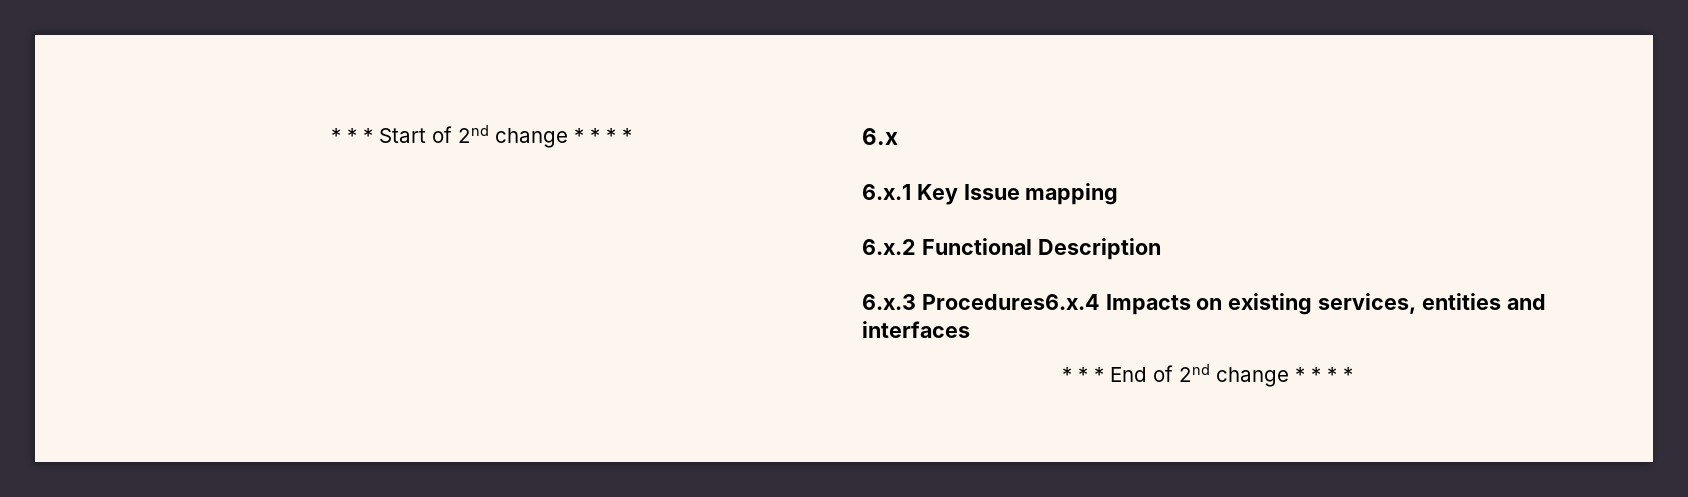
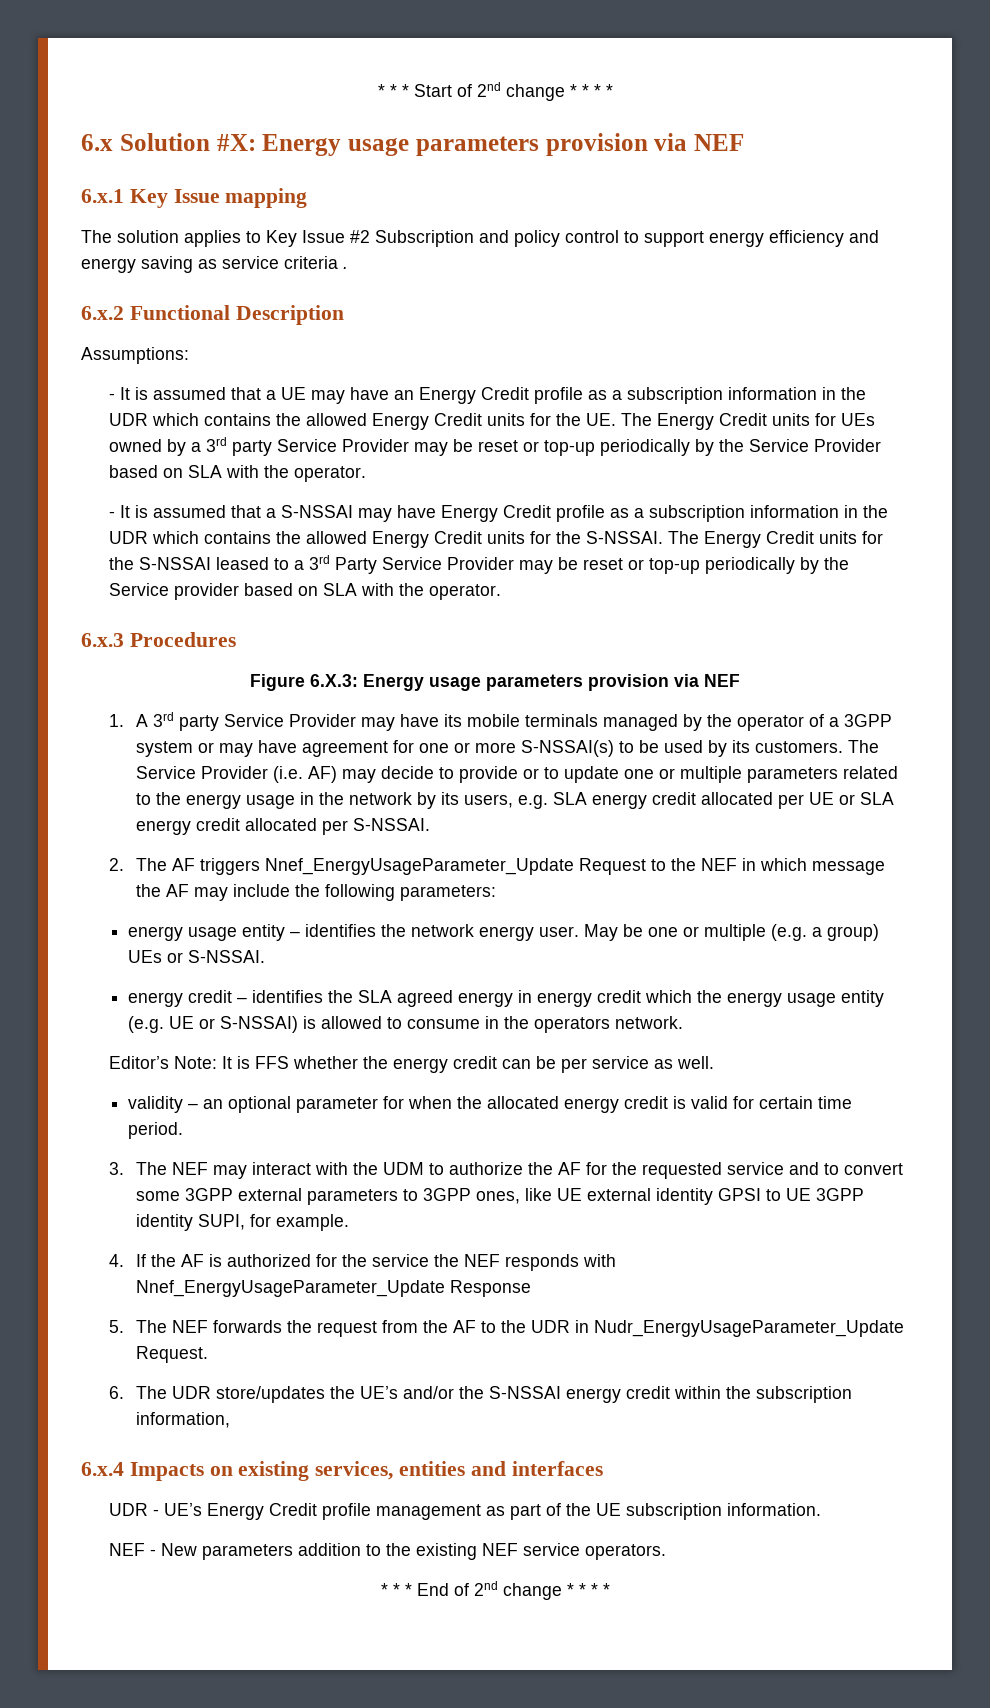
[862,183,1119,205] [862,238,1161,260] [862,294,1100,310] // 6.x.1 Key Issue mapping // 6.x.2 Functional Description // 6.x.3 Procedures6.x.4 -> [119,133,744,156] [81,188,308,208] [81,230,879,247] [81,256,348,273] [81,305,344,325] [81,347,189,364] [108,387,866,404] [108,413,875,430] [108,437,881,456] [108,465,366,482] [108,505,888,522] [108,531,883,548] [108,555,849,574] [108,583,501,600] [81,632,236,647] [250,674,740,691] [108,712,893,731] [136,740,880,757] [136,766,899,783] [136,792,895,809] [136,818,431,835] [108,858,886,875] [136,884,497,901] [127,924,879,941] [127,950,265,963] [127,990,884,1007] [127,1016,683,1033] [108,1056,714,1073] [127,1096,852,1113] [127,1122,183,1139] [108,1162,904,1179] [136,1188,865,1205] [136,1214,350,1231] [108,1254,617,1271] [136,1280,532,1297] [108,1320,905,1337] [136,1346,209,1363] [108,1386,853,1403] [136,1412,231,1428] [81,1462,124,1476] Solution #X: Energy usage parameters provision via NEF // 6.x.1 Key Issue mapping // The solution applies to Key Issue #2 Subscription and policy control to support energy efficiency and energy saving as service criteria . // 6.x.2 Functional Description // Assumptions: // - It is assumed that a UE may have an Energy Credit profile as a subscription information in the UDR which contains the allowed Energy Credit units for the UE. The Energy Credit units for UEs owned by a 3rd party Service Provider may be reset or top-up periodically by the Service Provider based on SLA with the operator. // - It is assumed that a S-NSSAI may have Energy Credit profile as a subscription information in the UDR which contains the allowed Energy Credit units for the S-NSSAI. The Energy Credit units for the S-NSSAI leased to a 3rd Party Service Provider may be reset or top-up periodically by the Service provider based on SLA with the operator. // 6.x.3 Procedures // Figure 6.X.3: Energy usage parameters provision via NEF // 1. A 3rd party Service Provider may have its mobile terminals managed by the operator of a 3GPP system or may have agreement for one or more S-NSSAI(s) to be used by its customers. The Service Provider (i.e. AF) may decide to provide or to update one or multiple parameters related to the energy usage in the network by its users, e.g. SLA energy credit allocated per UE or SLA energy credit allocated per S-NSSAI. // 2. The AF triggers Nnef_EnergyUsageParameter_Update Request to the NEF in which message the AF may include the following parameters: // energy usage entity – identifies the network energy user. May be one or multiple (e.g. a group) UEs or S-NSSAI. // energy credit – identifies the SLA agreed energy in energy credit which the energy usage entity (e.g. UE or S-NSSAI) is allowed to consume in the operators network. // Editor’s Note: It is FFS whether the energy credit can be per service as well. // validity – an optional parameter for when the allocated energy credit is valid for certain time period. // 3. The NEF may interact with the UDM to authorize the AF for the requested service and to convert some 3GPP external parameters to 3GPP ones, like UE external identity GPSI to UE 3GPP identity SUPI, for example. // 4. If the AF is authorized for the service the NEF responds with Nnef_EnergyUsageParameter_Update Response // 5. The NEF forwards the request from the AF to the UDR in Nudr_EnergyUsageParameter_Update Request. // 6. The UDR store/updates the UE’s and/or the S-NSSAI energy credit within the subscription information, // 6.x.4
(970, 329) none -> [108,1503,821,1520] [108,1543,666,1560] // UDR - UE’s Energy Credit profile management as part of the UE subscription information. // NEF - New parameters addition to the existing NEF service operators.

